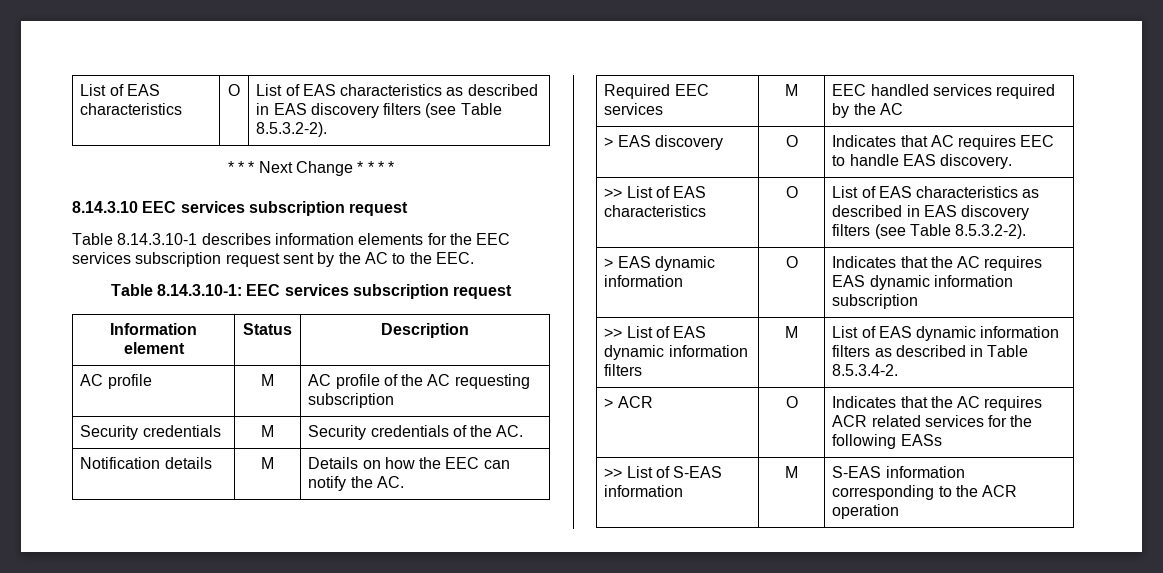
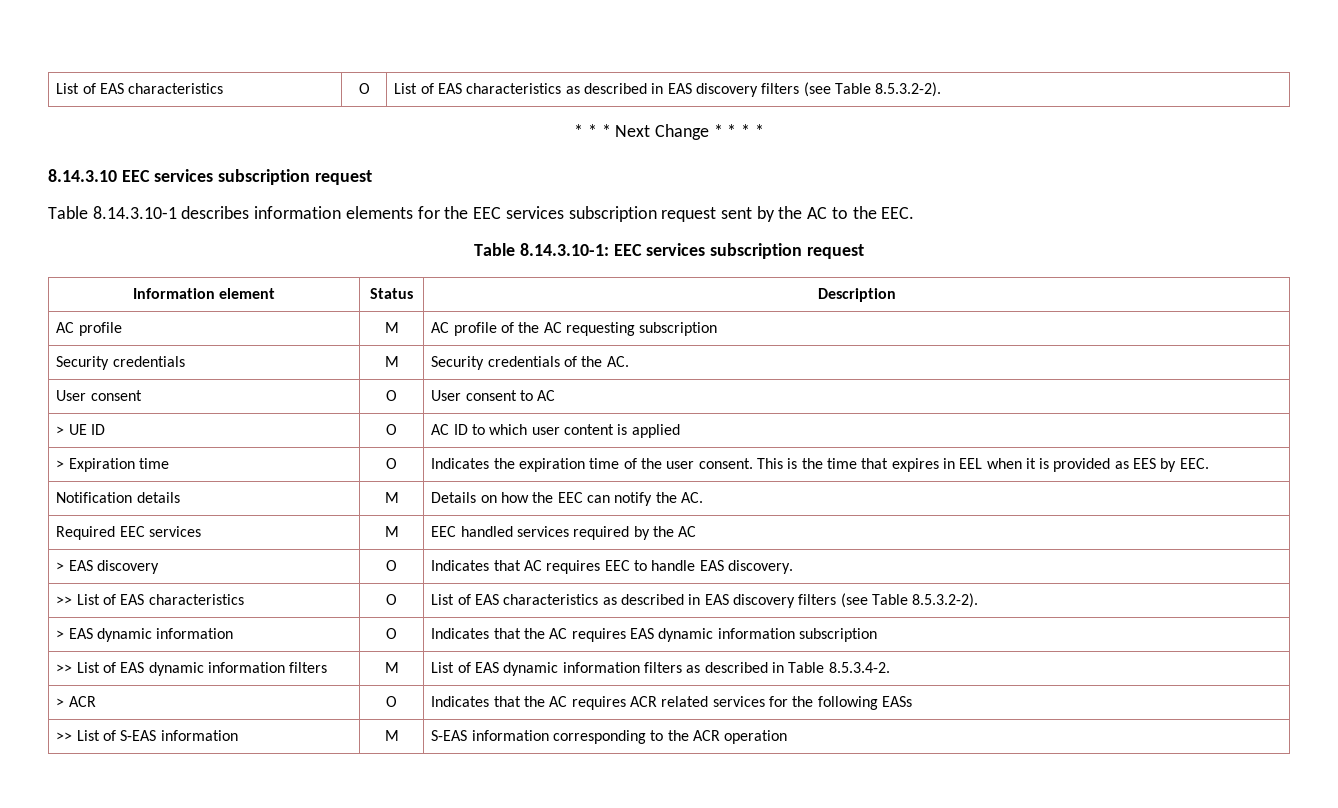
(524, 431) none -> [56,390,142,401] [386,390,397,401] [431,390,556,401] [56,424,106,435] [386,424,397,435] [431,424,680,438] [56,458,170,472] [386,458,397,469] [431,458,1209,472] // User consent | O | User consent to AC // > UE ID | O | AC ID to which user content is applied // > Expiration time | O | Indicates the expiration time of the user consent. This is the time that expires in EEL when it is provided as EES by EEC.

